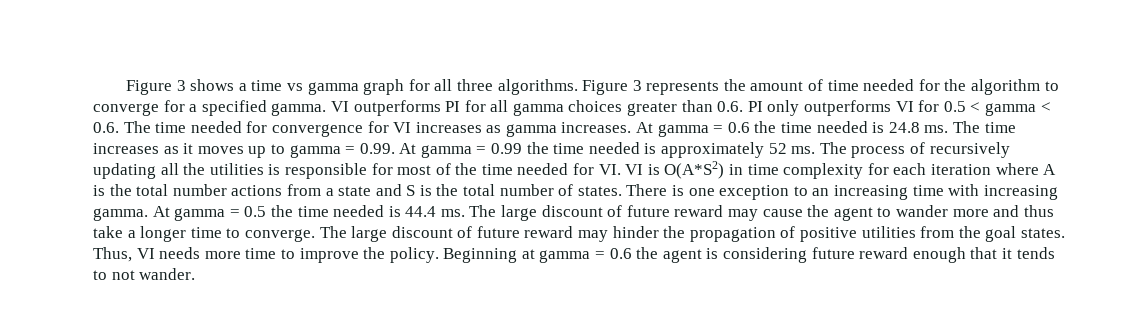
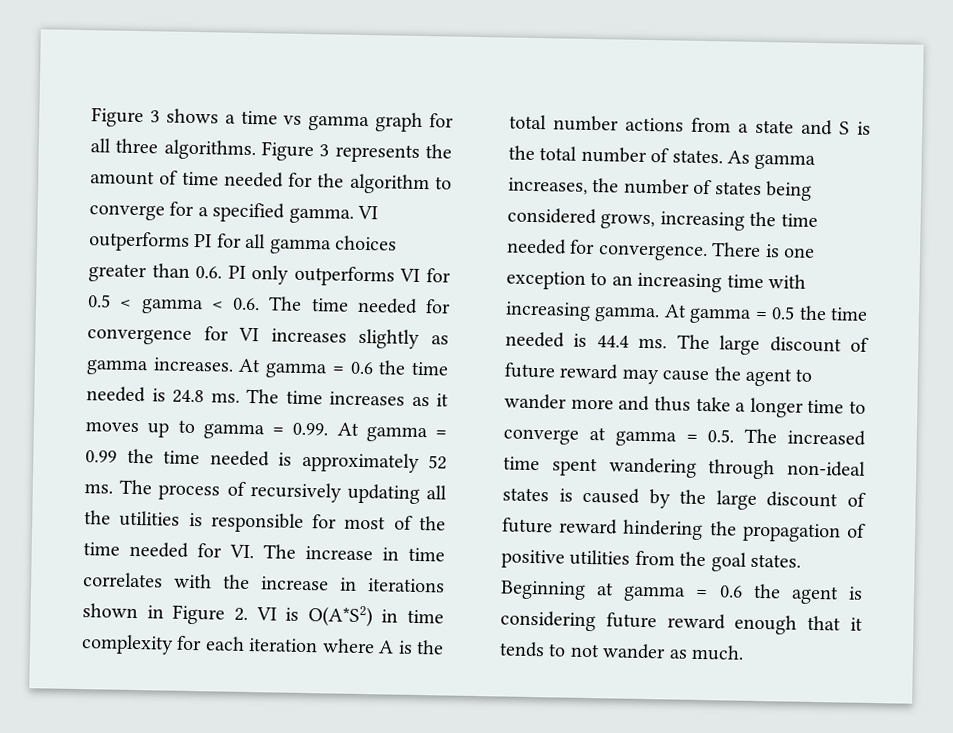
(482, 127) none -> [358,328,421,350] slightly
(621, 169) none -> [263,544,445,562] [83,572,445,593] [82,603,248,625] The increase in time correlates with the increase in iterations shown in Figure 2.
(622, 191) none -> [727,150,817,170] [508,177,812,201] [507,207,818,231] [506,238,708,262] As gamma increases, the number of states being considered grows, increasing the time needed for convergence.
[244,226,659,242] converge. The large discount of future reward may hinder -> [503,426,866,447] [503,456,866,480] [502,487,866,510] [502,517,704,541] converge at gamma = 0.5. The increased time spent wandering through non-ideal states is caused by the large discount of future reward hindering
[93,247,439,263] Thus, VI needs more time to improve the policy. -> (801, 560) none
[139,268,196,280] wander. -> [602,643,744,661] wander as much.

